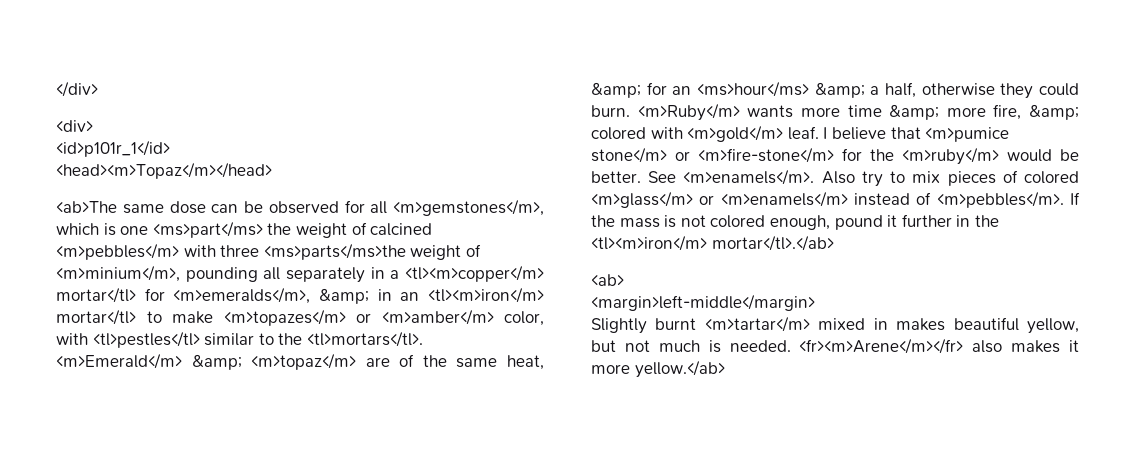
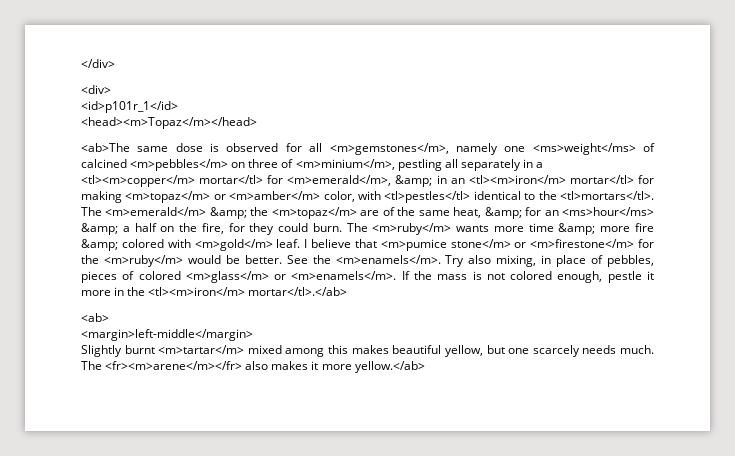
[211,201,263,213] can be -> [210,143,220,152] is
[56,221,433,238] [56,243,462,260] which is one <ms>part</ms> the weight of calcined <m>pebbles</m> with three <ms>parts</ms>the weight -> [455,143,656,155] [81,159,279,171] namely one <ms>weight</ms> of calcined <m>pebbles</m> on three
[185,267,258,282] pounding -> [397,159,442,171] pestling
[173,287,311,304] <m>emeralds</m>, -> [287,175,392,186] <m>emerald</m>,
[146,309,346,326] to make <m>topazes</m> -> [637,175,654,184] [81,191,211,203] for making <m>topaz</m>
[204,333,255,346] similar -> [473,191,521,200] identical
[56,353,242,370] <m>Emerald</m> &amp; -> [81,207,269,219] The <m>emerald</m> &amp; the
[885,82,995,98] half, otherwise -> [134,223,245,234] half on the fire, for
[637,103,740,121] <m>Ruby</m> -> [346,223,452,235] The <m>ruby</m>
[993,104,1022,120] fire, -> [634,223,654,232] fire
[698,147,834,163] <m>fire-stone</m> -> [530,239,635,248] <m>firestone</m>
[683,169,941,187] <m>enamels</m>. Also try to mix -> [312,255,655,267] the <m>enamels</m>. Try also mixing, in place of pebbles,
[720,191,1064,208] <m>enamels</m> instead of <m>pebbles</m>. -> [291,271,397,280] <m>enamels</m>.
[834,214,952,230] pound it further -> [607,271,654,283] [81,290,111,296] pestle it more
[873,318,888,330] in -> [285,345,349,357] among this
[624,338,964,354] not much is needed. <fr><m>Arene</m></fr> -> [508,345,655,357] [81,361,243,370] one scarcely needs much. The <fr><m>arene</m></fr>

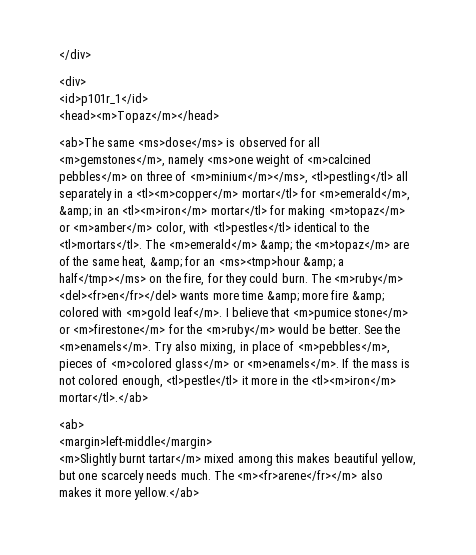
[175,143,203,152] dose -> [137,137,223,148] <ms>dose</ms>
[504,143,656,155] [81,159,229,171] one <ms>weight</ms> of calcined <m>pebbles</m> -> [206,154,371,167] [59,171,127,184] <ms>one weight of <m>calcined pebbles</m>
[295,159,442,171] <m>minium</m>, pestling -> [189,171,393,184] <m>minium</m></ms>, <tl>pestling</tl>
[561,207,654,216] <ms>hour</ms> -> [218,256,300,269] <ms><tmp>hour
[134,223,157,232] half -> [59,273,146,286] half</tmp></ms>
(452, 229) none -> [59,290,177,301] <del><fr>en</fr></del>
[194,239,301,251] <m>gold</m> leaf. -> [125,307,223,320] <m>gold leaf</m>.
[607,255,655,267] pebbles, -> [297,341,390,354] <m>pebbles</m>,
[138,271,269,283] colored <m>glass</m> -> [110,358,230,371] <m>colored glass</m>
[607,271,642,283] pestle -> [166,375,239,388] <tl>pestle</tl>
[81,345,245,357] Slightly burnt <m>tartar</m> -> [59,453,201,466] <m>Slightly burnt tartar</m>
[105,361,243,370] <fr><m>arene</m></fr> -> [237,470,358,481] <m><fr>arene</fr></m>

